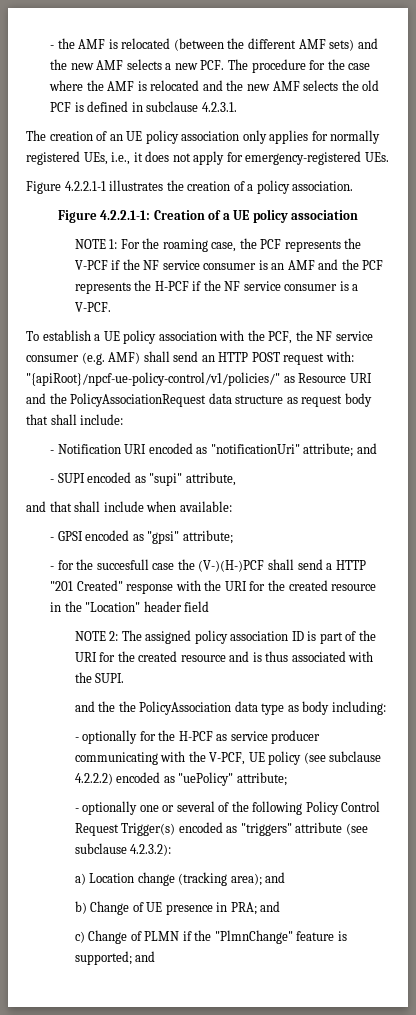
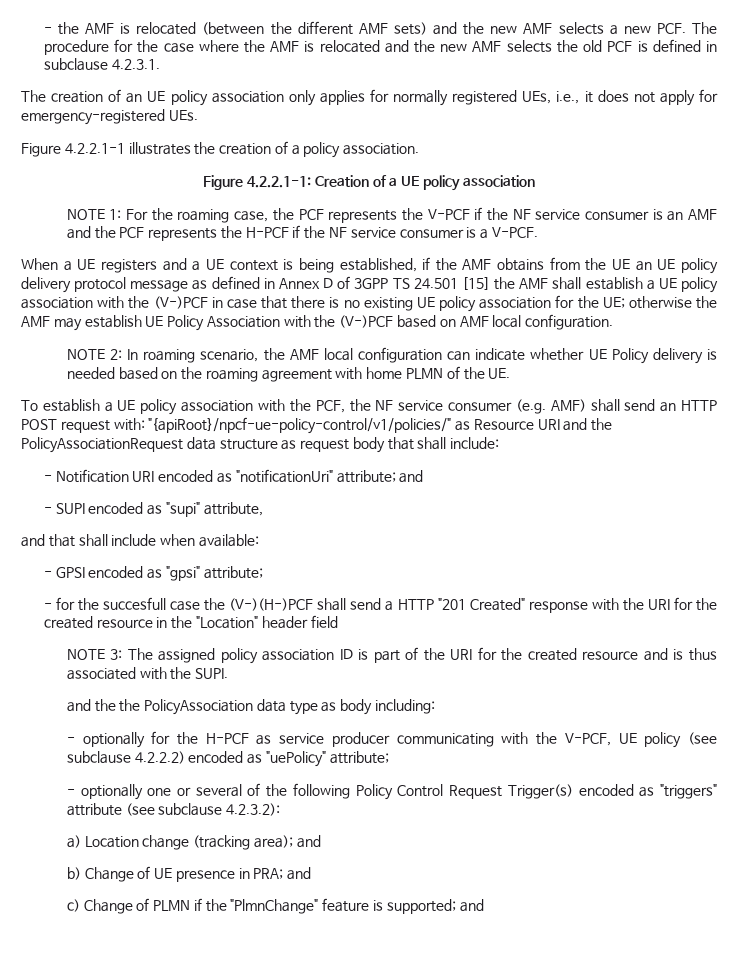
(111, 307) none -> [21,257,718,274] [21,276,718,293] [21,295,717,312] [21,314,614,331] [66,347,718,364] [66,366,511,382] // When a UE registers and a UE context is being established, if the AMF obtains from the UE an UE policy delivery protocol message as defined in Annex D of 3GPP TS 24.501 [15] the AMF shall establish a UE policy association with the (V-)PCF in case that there is no existing UE policy association for the UE; otherwise the AMF may establish UE Policy Association with the (V-)PCF based on AMF local configuration. // NOTE 2: In roaming scenario, the AMF local configuration can indicate whether UE Policy delivery is needed based on the roaming agreement with home PLMN of the UE.
[109,631,119,641] 2: -> [110,649,123,660] 3:

